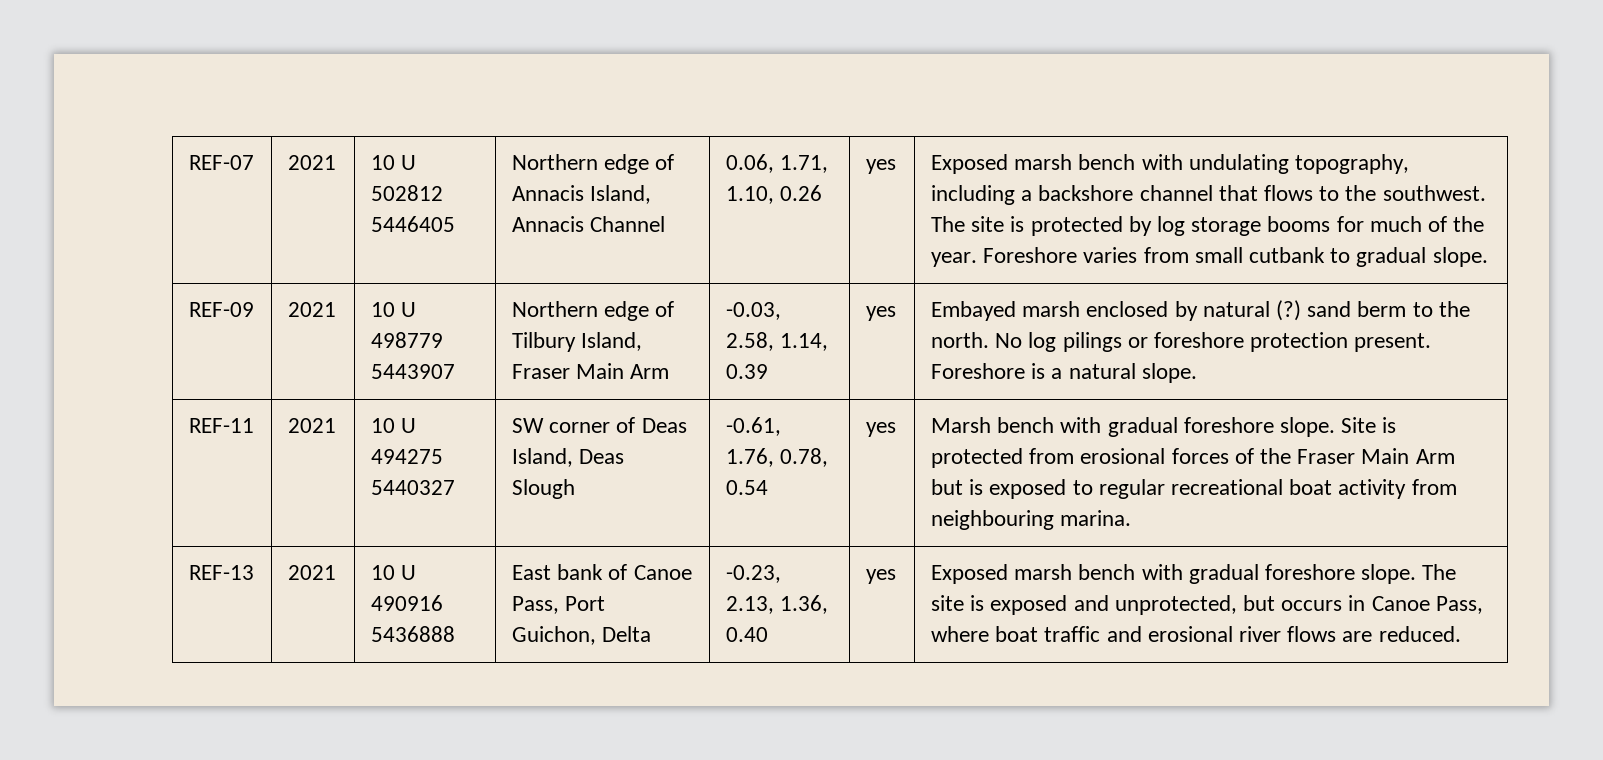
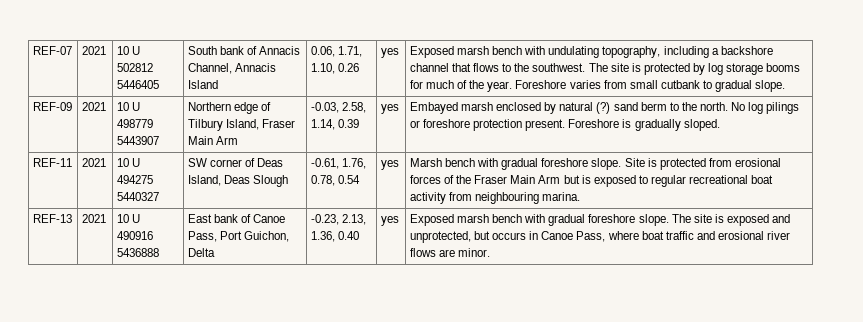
[511,154,675,174] [511,185,652,204] [511,216,666,232] Northern edge of Annacis Island, Annacis Channel -> [187,46,301,55] [187,63,277,74] [187,80,218,89] South bank of Annacis Channel, Annacis Island
[1051,363,1197,383] a natural slope. -> [634,119,720,131] gradually sloped.
[1378,626,1461,642] reduced. -> [458,248,491,257] minor.

